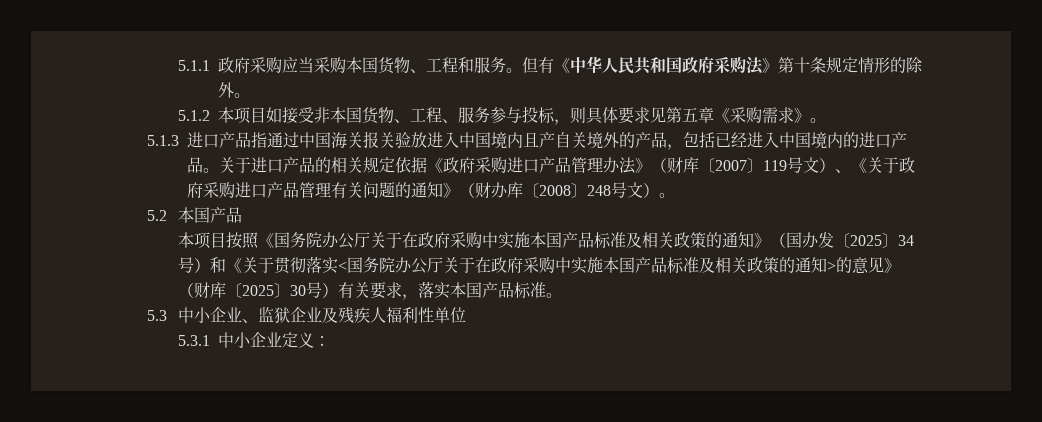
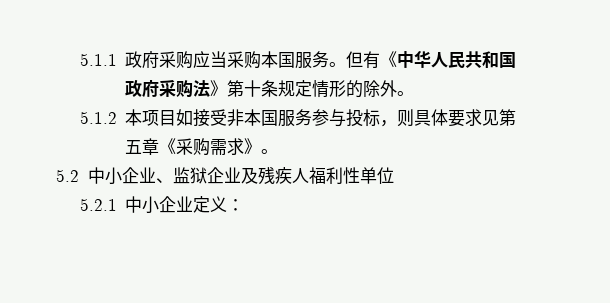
[378,57,475,74] 货物、工程和 -> (296, 60) none
[362,107,459,124] 货物、工程、 -> (279, 118) none
[147,131,908,150] [187,157,916,174] [187,182,676,199] [147,207,243,223] [178,232,915,249] [178,256,901,274] [178,281,563,300] [147,310,168,321] 5.1.3进口产品指通过中国海关报关验放进入中国境内且产自关境外的产品，包括已经进入中国境内的进口产品。关于进口产品的相关规定依据《政府采购进口产品管理办法》（财库〔2007〕119号文）、《关于政府采购进口产品管理有关问题的通知》（财办库〔2008〕248号文）。 // 5.2本国产品 // 本项目按照《国务院办公厅关于在政府采购中实施本国产品标准及相关政策的通知》（国办发〔2025〕34号）和《关于贯彻落实<国务院办公厅关于在政府采购中实施本国产品标准及相关政策的通知>的意见》（财库〔2025〕30号）有关要求，落实本国产品标准。 // 5.3 -> [56,169,80,182] 5.2
[178,335,211,346] 5.3.1 -> [79,198,117,211] 5.2.1

